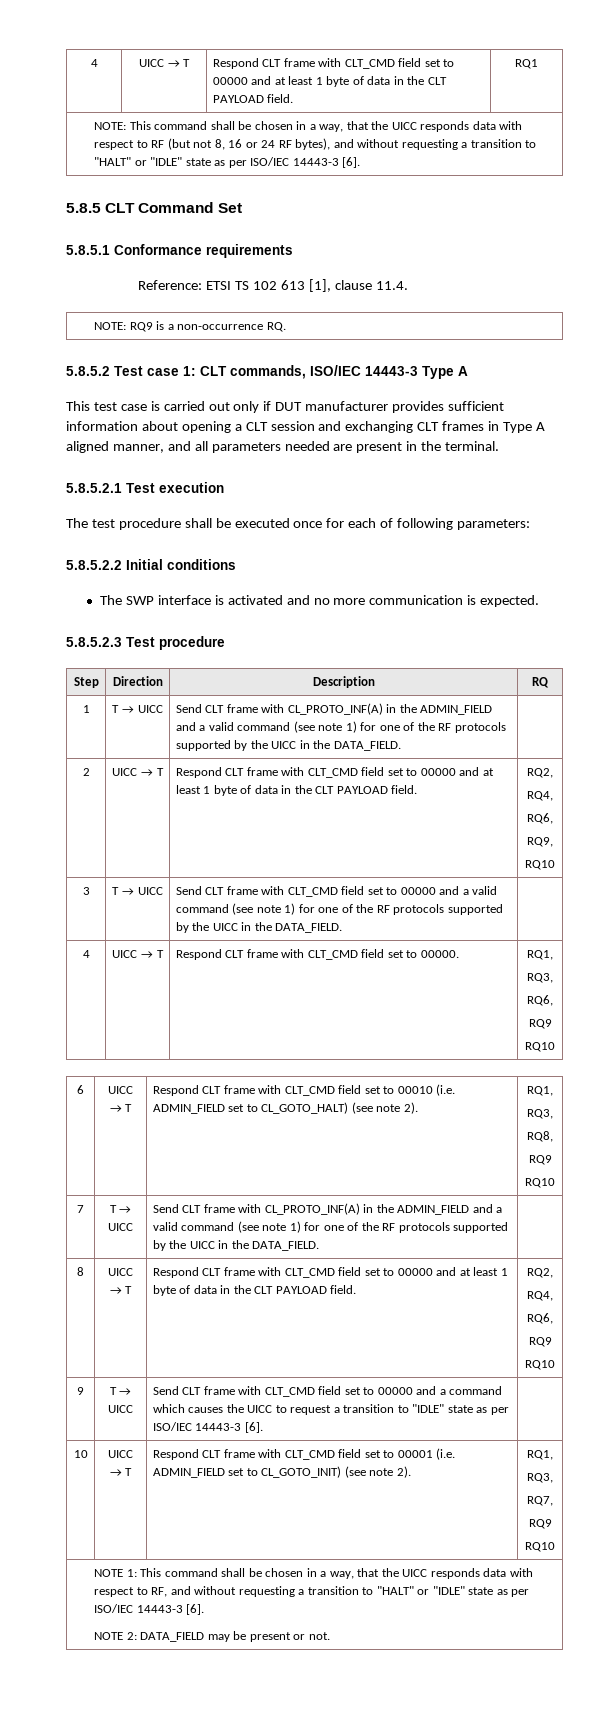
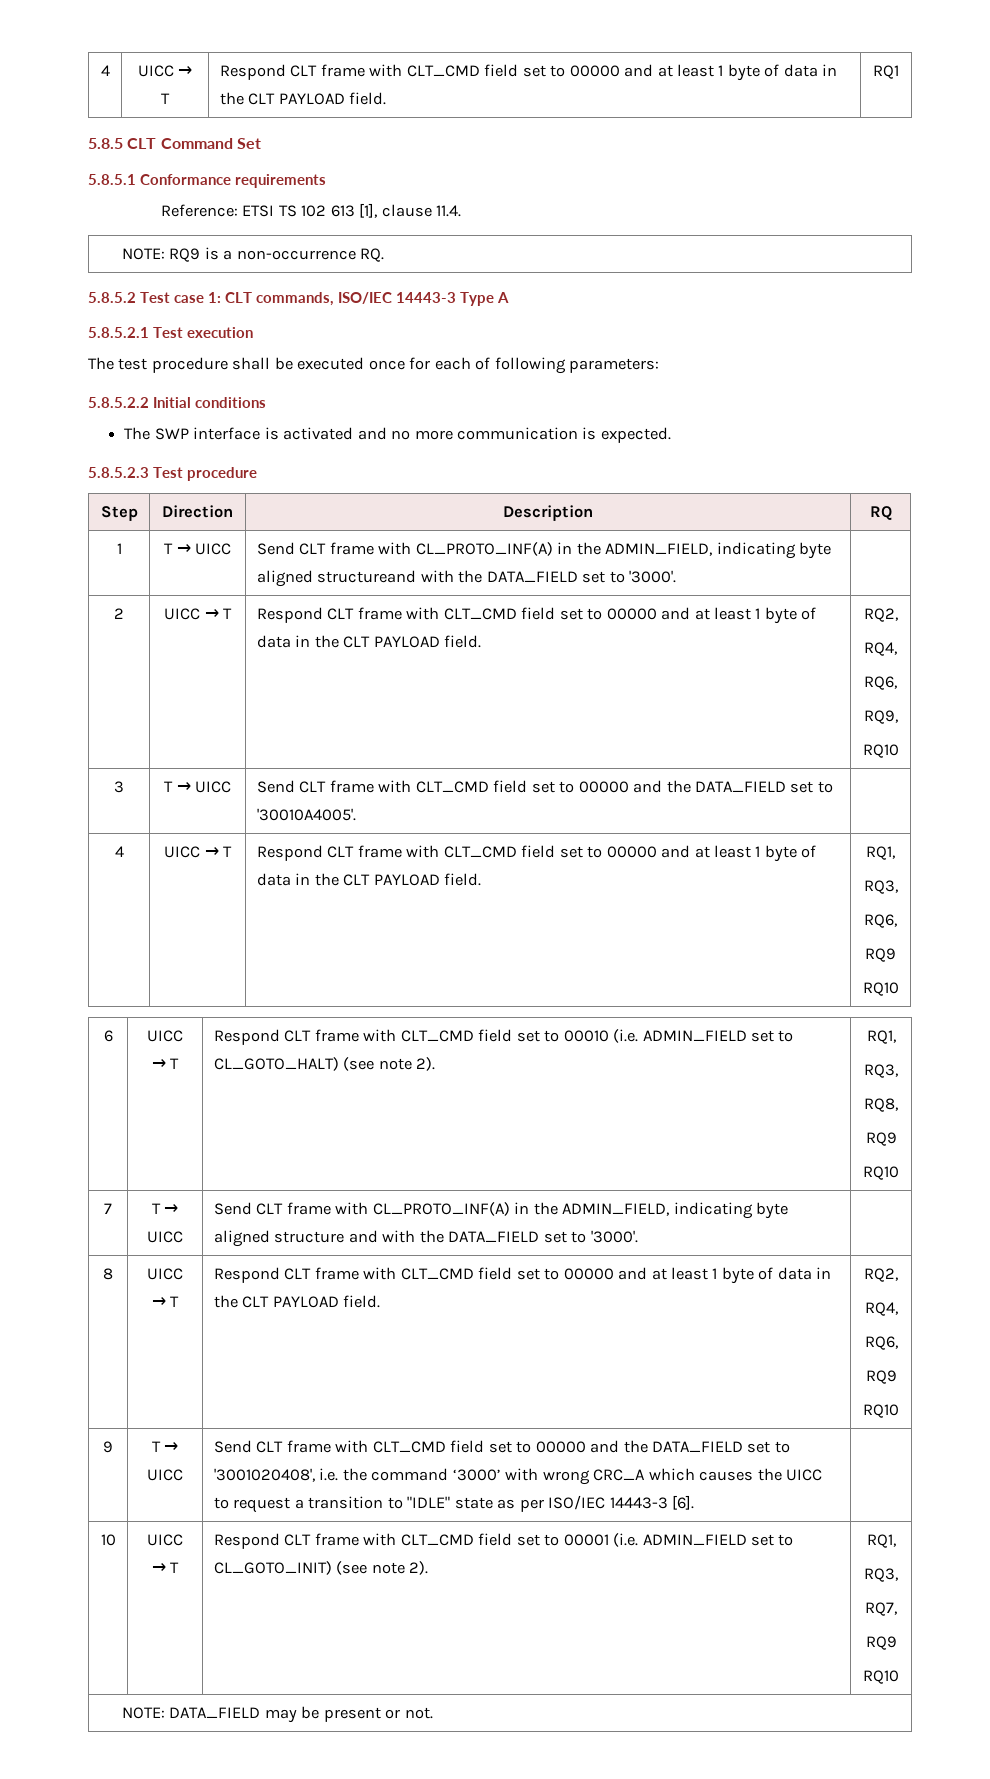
[94,121,523,132] [94,138,537,150] [94,157,361,168] // NOTE: This command shall be chosen in a way, that the UICC responds data with respect to RF (but not 8, 16 or 24 RF bytes), and without requesting a transition to "HALT" or "IDLE" state as per ISO/IEC 14443-3 [6]. -> (899, 72) none
[66,401,505,413] [66,421,545,433] [66,441,500,453] // This test case is carried out only if DUT manufacturer provides sufficient information about opening a CLT session and exchanging CLT frames in Type A aligned manner, and all parameters needed are present in the terminal. -> (509, 297) none
[420,705,493,715] [175,721,506,733] [175,740,401,751] ADMIN_FIELD and a valid command (see note 1) for one of the RF protocols supported by the UICC in the DATA_FIELD. -> [605,542,832,559] [256,570,677,587] ADMIN_FIELD, indicating byte aligned structureand with the DATA_FIELD set to '3000'.
[462,886,498,895] [175,903,503,915] [175,922,343,933] a valid command (see note 1) for one of the RF protocols supported by the UICC in the DATA_FIELD. -> [666,780,833,793] [256,808,356,821] the DATA_FIELD set to '30010A4005'.
[420,950,459,958] 00000. -> [606,845,817,862] [256,873,482,886] 00000 and at least 1 byte of data in the CLT PAYLOAD field.
[397,1204,503,1215] [152,1221,509,1233] [152,1240,320,1251] ADMIN_FIELD and a valid command (see note 1) for one of the RF protocols supported by the UICC in the DATA_FIELD. -> [562,1202,789,1219] [213,1230,638,1247] ADMIN_FIELD, indicating byte aligned structure and with the DATA_FIELD set to '3000'.
[439,1386,503,1395] a command -> [623,1440,790,1453] [213,1468,646,1485] the DATA_FIELD set to '3001020408', i.e. the command ‘3000’ with wrong CRC_A
[94,1568,533,1579] [94,1586,530,1597] [94,1604,205,1615] [94,1632,137,1640] NOTE 1: This command shall be chosen in a way, that the UICC responds data with respect to RF, and without requesting a transition to "HALT" or "IDLE" state as per ISO/IEC 14443-3 [6]. // NOTE 2: -> [121,1707,165,1719] NOTE:

